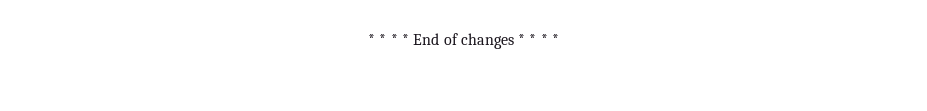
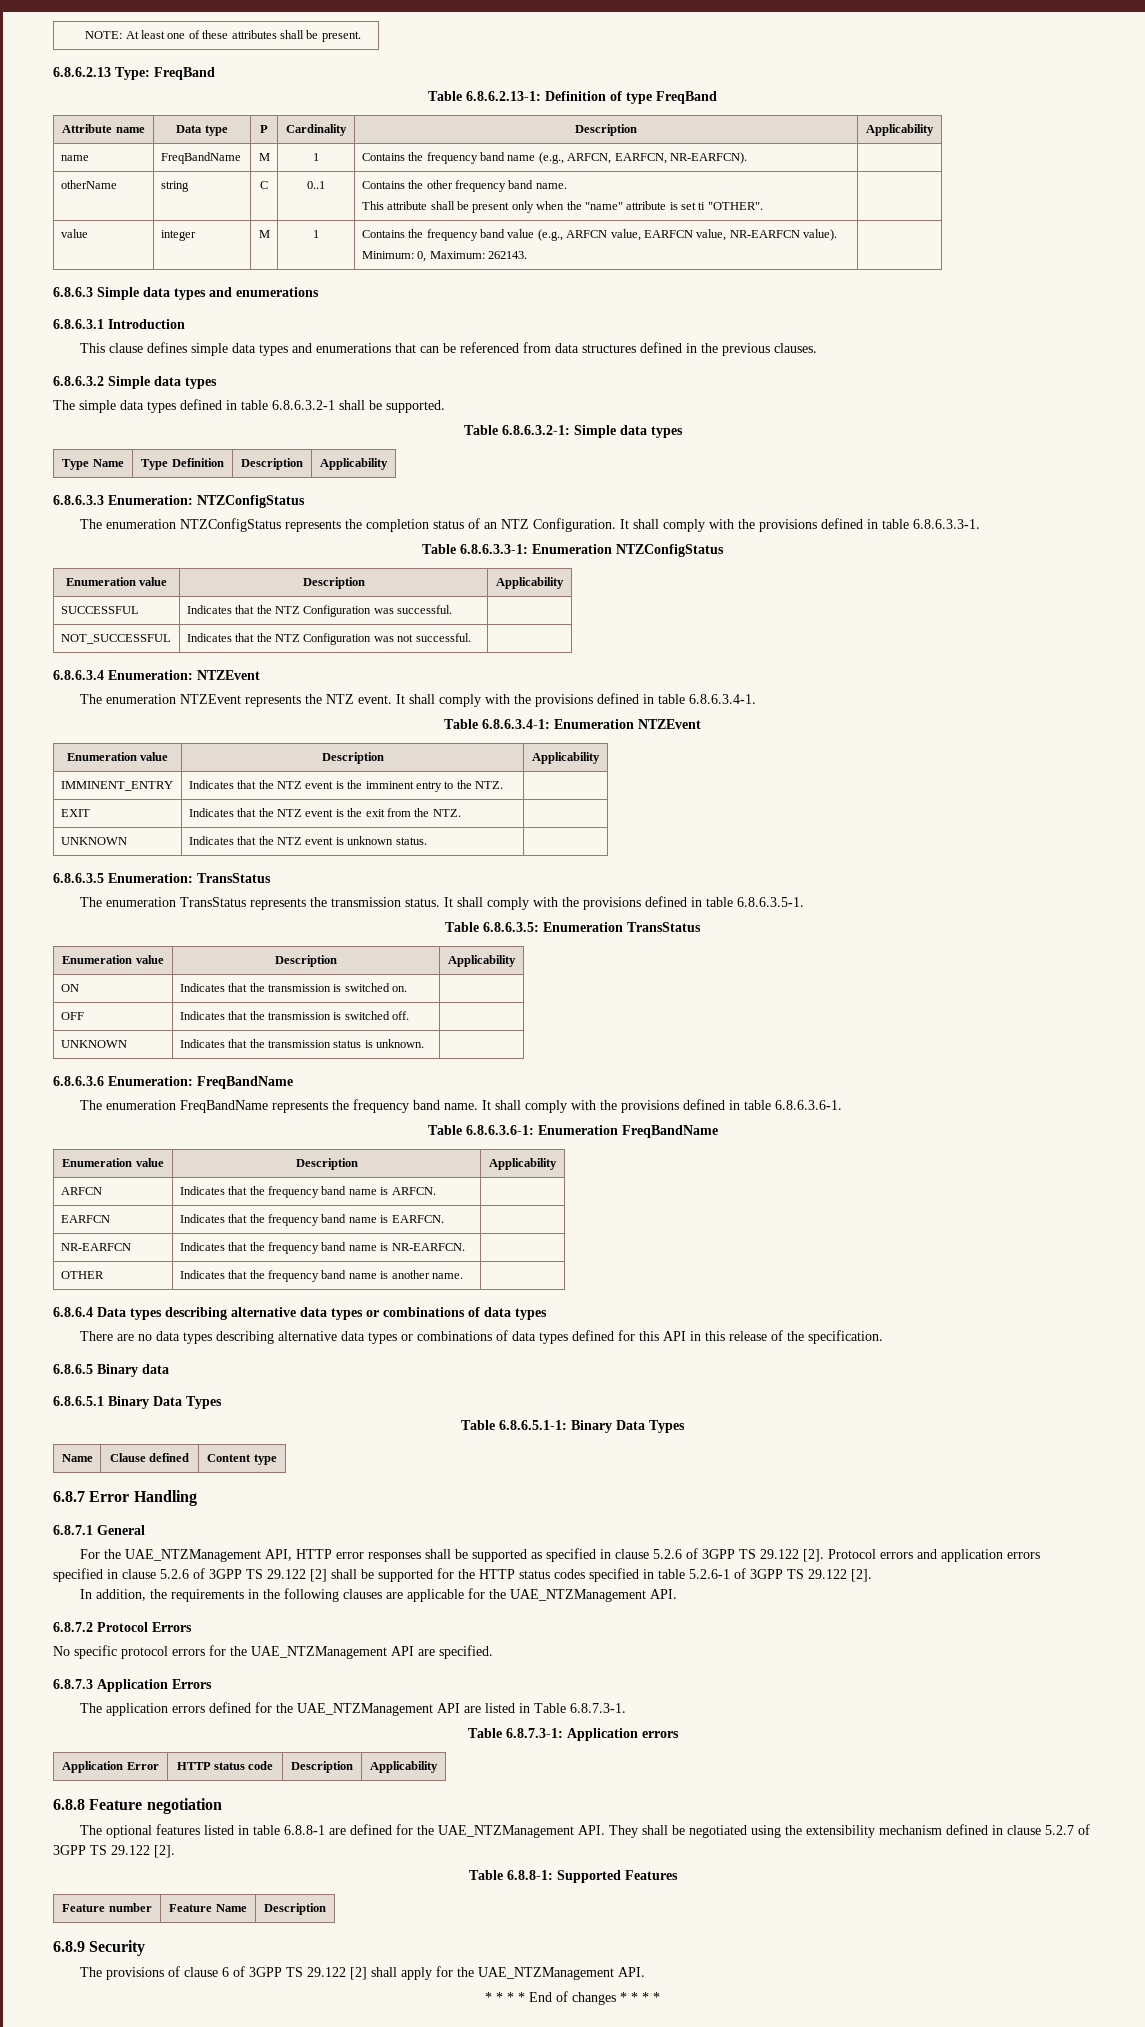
(367, 39) none -> [85,30,361,42] [53,67,215,80] [428,91,717,104] [62,124,145,133] [176,125,228,136] [260,125,268,133] [286,124,347,136] [575,124,637,136] [866,124,934,136] [60,155,89,161] [160,152,241,164] [258,153,270,161] [313,153,319,161] [361,152,747,164] [60,180,117,189] [160,181,189,192] [260,181,268,189] [307,181,325,189] [361,180,567,192] [361,201,763,213] [60,229,88,238] [160,230,196,241] [258,230,270,238] [313,230,319,238] [361,229,838,241] [361,251,528,262] [53,287,319,300] [53,319,185,329] [80,342,818,356] [53,376,217,389] [53,399,445,413] [463,425,683,438] [62,459,124,470] [141,458,224,470] [241,458,303,470] [320,458,388,470] [53,495,305,508] [80,518,981,532] [422,544,724,557] [65,577,168,586] [302,577,365,589] [496,577,564,589] [60,606,139,614] [186,605,453,617] [60,634,171,644] [186,633,471,645] [53,670,260,680] [80,693,757,707] [444,719,701,729] [66,752,169,761] [321,752,384,764] [532,752,600,764] [60,781,173,791] [188,780,504,792] [60,809,90,817] [188,808,461,817] [60,837,127,845] [188,836,427,845] [53,873,271,883] [80,896,805,910] [445,922,701,932] [62,955,164,964] [275,955,337,967] [448,955,516,967] [60,984,79,992] [179,983,408,992] [60,1012,84,1020] [179,1011,410,1020] [60,1040,127,1048] [179,1039,425,1048] [53,1076,293,1089] [80,1099,843,1113] [427,1125,718,1138] [62,1158,164,1167] [295,1158,358,1170] [489,1158,557,1170] [60,1187,102,1195] [179,1186,436,1198] [60,1215,110,1223] [179,1214,444,1226] [60,1243,131,1251] [179,1242,465,1254] [60,1271,104,1279] [179,1270,463,1282] [53,1307,547,1320] [80,1330,884,1344] [53,1364,169,1377] [53,1396,222,1409] [461,1420,685,1433] [61,1454,93,1462] [109,1453,190,1462] [207,1454,277,1465] [53,1490,197,1506] [53,1525,145,1535] [80,1548,1041,1562] [53,1568,872,1582] [80,1588,678,1602] [53,1622,192,1632] [53,1645,493,1659] [53,1679,212,1692] [80,1702,627,1716] [467,1728,679,1741] [62,1761,159,1773] [176,1761,274,1770] [291,1761,353,1773] [370,1761,438,1773] [53,1798,222,1814] [80,1824,1091,1838] [53,1845,175,1858] [468,1870,678,1883] [62,1903,152,1912] [169,1904,247,1912] [264,1903,326,1915] [53,1940,146,1956] [80,1966,646,1980] NOTE: At least one of these attributes shall be present. // 6.8.6.2.13 Type: FreqBand // Table 6.8.6.2.13-1: Definition of type FreqBand // Attribute name | Data type | P | Cardinality | Description | Applicability // name | FreqBandName | M | 1 | Contains the frequency band name (e.g., ARFCN, EARFCN, NR-EARFCN). | // otherName | string | C | 0..1 | Contains the other frequency band name. // This attribute shall be present only when the "name" attribute is set ti "OTHER". | // value | integer | M | 1 | Contains the frequency band value (e.g., ARFCN value, EARFCN value, NR-EARFCN value). // Minimum: 0, Maximum: 262143. | // 6.8.6.3 Simple data types and enumerations // 6.8.6.3.1 Introduction // This clause defines simple data types and enumerations that can be referenced from data structures defined in the previous clauses. // 6.8.6.3.2 Simple data types // The simple data types defined in table 6.8.6.3.2-1 shall be supported. // Table 6.8.6.3.2-1: Simple data types // Type Name | Type Definition | Description | Applicability // 6.8.6.3.3 Enumeration: NTZConfigStatus // The enumeration NTZConfigStatus represents the completion status of an NTZ Configuration. It shall comply with the provisions defined in table 6.8.6.3.3-1. // Table 6.8.6.3.3-1: Enumeration NTZConfigStatus // Enumeration value | Description | Applicability // SUCCESSFUL | Indicates that the NTZ Configuration was successful. | // NOT_SUCCESSFUL | Indicates that the NTZ Configuration was not successful. | // 6.8.6.3.4 Enumeration: NTZEvent // The enumeration NTZEvent represents the NTZ event. It shall comply with the provisions defined in table 6.8.6.3.4-1. // Table 6.8.6.3.4-1: Enumeration NTZEvent // Enumeration value | Description | Applicability // IMMINENT_ENTRY | Indicates that the NTZ event is the imminent entry to the NTZ. | // EXIT | Indicates that the NTZ event is the exit from the NTZ. | // UNKNOWN | Indicates that the NTZ event is unknown status. | // 6.8.6.3.5 Enumeration: TransStatus // The enumeration TransStatus represents the transmission status. It shall comply with the provisions defined in table 6.8.6.3.5-1. // Table 6.8.6.3.5: Enumeration TransStatus // Enumeration value | Description | Applicability // ON | Indicates that the transmission is switched on. | // OFF | Indicates that the transmission is switched off. | // UNKNOWN | Indicates that the transmission status is unknown. | // 6.8.6.3.6 Enumeration: FreqBandName // The enumeration FreqBandName represents the frequency band name. It shall comply with the provisions defined in table 6.8.6.3.6-1. // Table 6.8.6.3.6-1: Enumeration FreqBandName // Enumeration value | Description | Applicability // ARFCN | Indicates that the frequency band name is ARFCN. | // EARFCN | Indicates that the frequency band name is EARFCN. | // NR-EARFCN | Indicates that the frequency band name is NR-EARFCN. | // OTHER | Indicates that the frequency band name is another name. | // 6.8.6.4 Data types describing alternative data types or combinations of data types // There are no data types describing alternative data types or combinations of data types defined for this API in this release of the specification. // 6.8.6.5 Binary data // 6.8.6.5.1 Binary Data Types // Table 6.8.6.5.1-1: Binary Data Types // Name | Clause defined | Content type // 6.8.7 Error Handling // 6.8.7.1 General // For the UAE_NTZManagement API, HTTP error responses shall be supported as specified in clause 5.2.6 of 3GPP TS 29.122 [2]. Protocol errors and application errors specified in clause 5.2.6 of 3GPP TS 29.122 [2] shall be supported for the HTTP status codes specified in table 5.2.6-1 of 3GPP TS 29.122 [2]. // In addition, the requirements in the following clauses are applicable for the UAE_NTZManagement API. // 6.8.7.2 Protocol Errors // No specific protocol errors for the UAE_NTZManagement API are specified. // 6.8.7.3 Application Errors // The application errors defined for the UAE_NTZManagement API are listed in Table 6.8.7.3-1. // Table 6.8.7.3-1: Application errors // Application Error | HTTP status code | Description | Applicability // 6.8.8 Feature negotiation // The optional features listed in table 6.8.8-1 are defined for the UAE_NTZManagement API. They shall be negotiated using the extensibility mechanism defined in clause 5.2.7 of 3GPP TS 29.122 [2]. // Table 6.8.8-1: Supported Features // Feature number | Feature Name | Description // 6.8.9 Security // The provisions of clause 6 of 3GPP TS 29.122 [2] shall apply for the UAE_NTZManagement API. //

